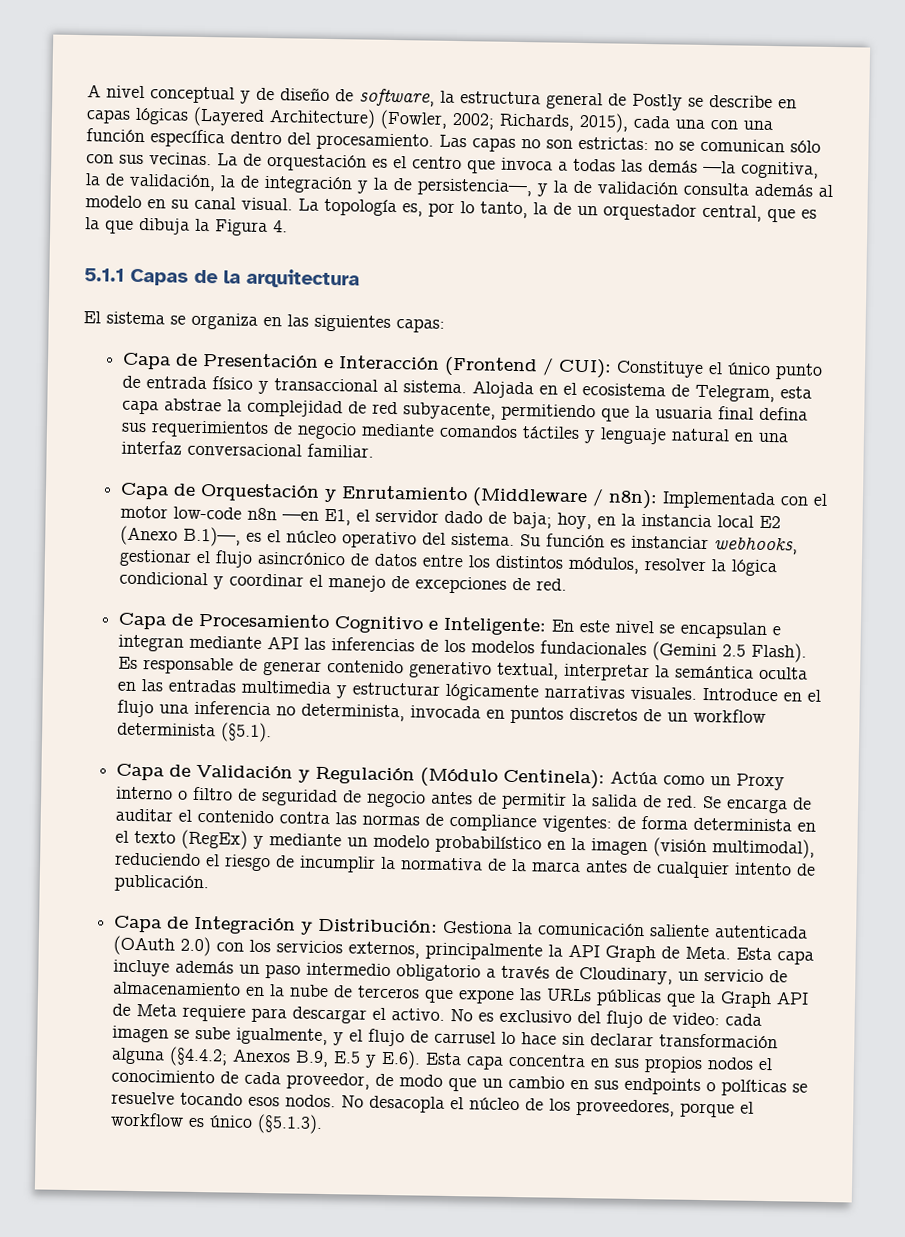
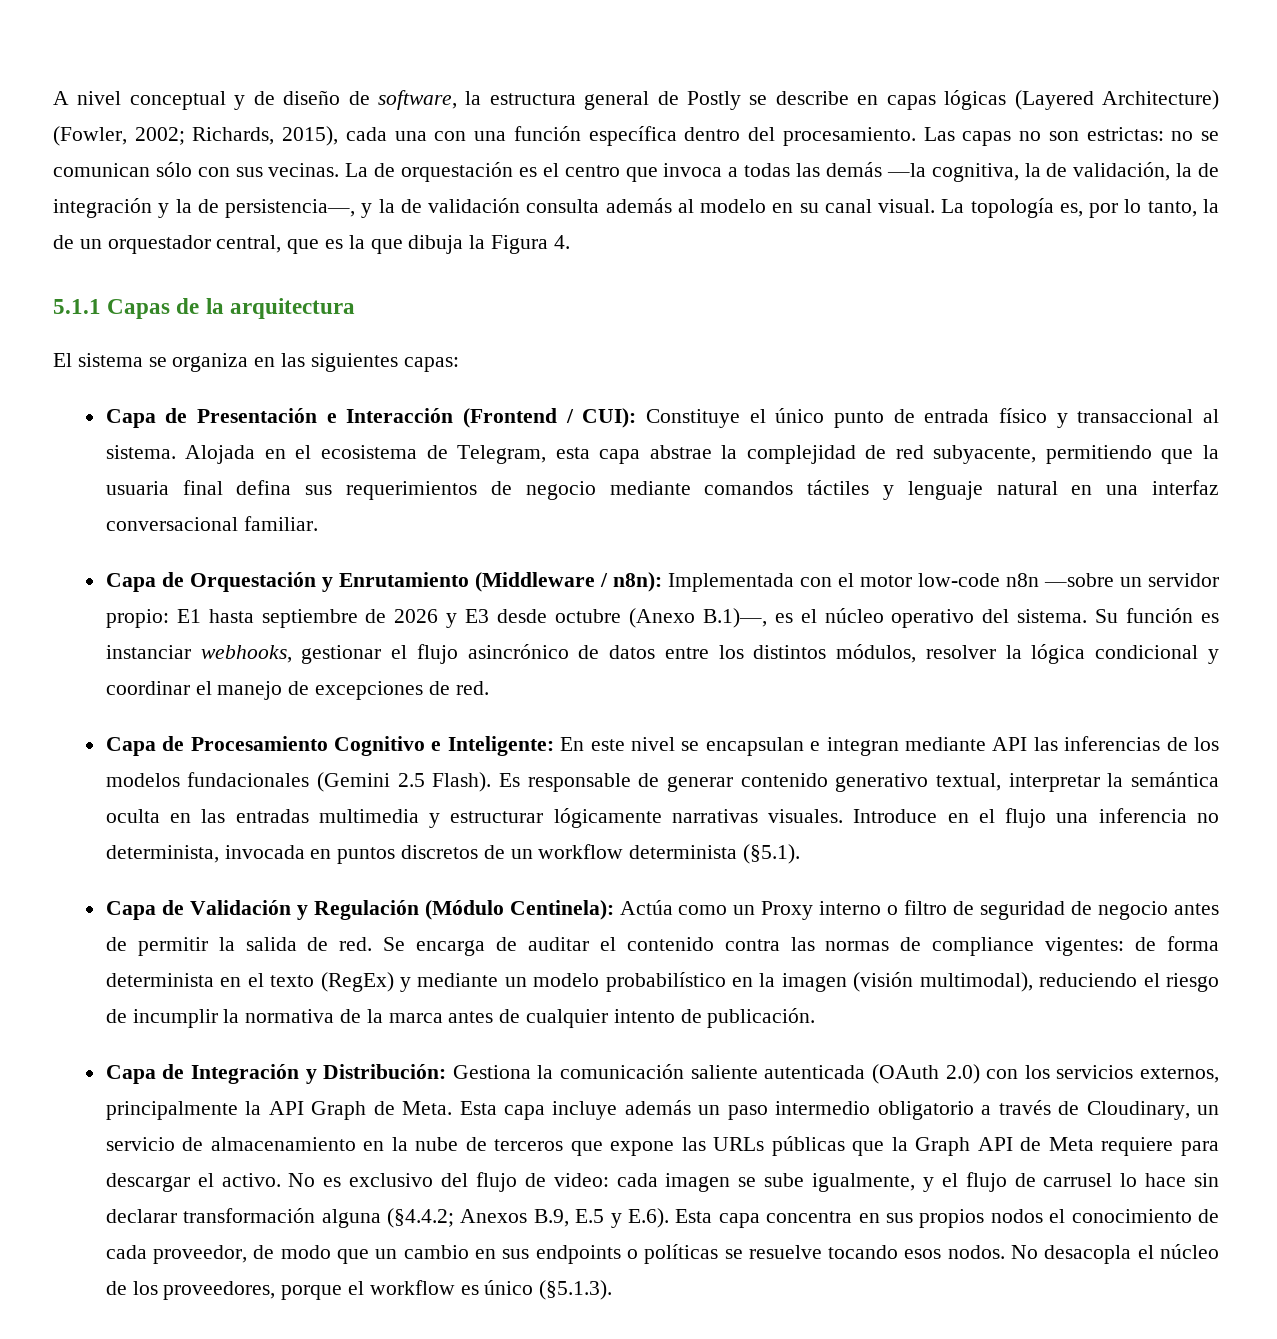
[282,508,782,530] —en E1, el servidor dado de baja; hoy, en la instancia local E2 -> [1043,573,1220,587] [105,609,621,628] —sobre un servidor propio: E1 hasta septiembre de 2026 y E3 desde octubre

